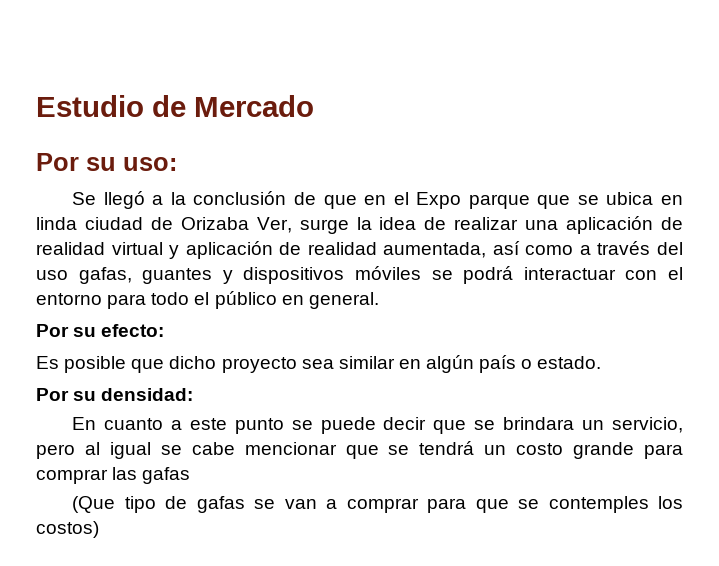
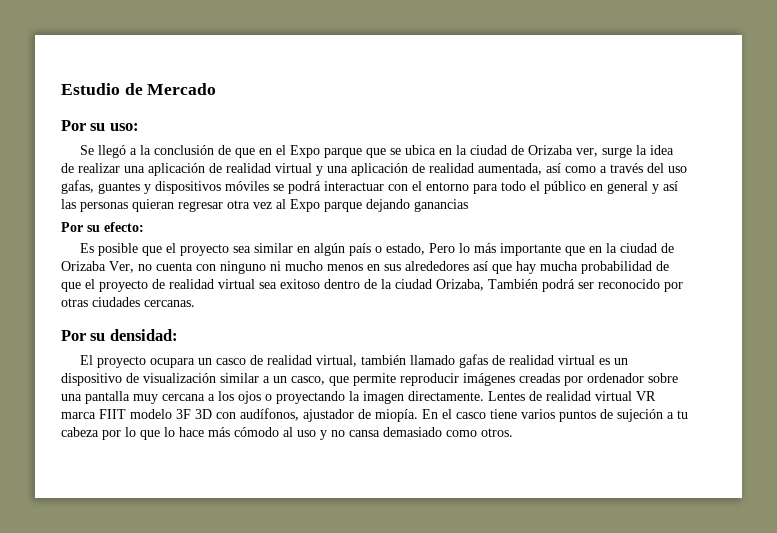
[36,217,292,233] linda ciudad de Orizaba Ver, -> [455,145,598,157] la ciudad de Orizaba ver,
(180, 252) none -> [327,166,348,173] una
[308,292,379,309] general. -> [607,181,678,194] [61,199,468,212] general y así las personas quieran regresar otra vez al Expo parque dejando ganancias
[169,356,217,369] dicho -> [165,243,176,253] el
[537,356,602,369] [36,388,194,401] [72,417,684,434] [36,441,683,459] [36,467,191,484] [72,496,683,513] [36,521,99,538] estado. // Por su densidad: // En cuanto a este punto se puede decir que se brindara un servicio, pero al igual se cabe mencionar que se tendrá un costo grande para comprar las gafas // (Que tipo de gafas se van a comprar para que se contemples los costos) -> [385,243,674,256] [61,261,669,274] [61,279,683,292] [61,297,195,307] [61,329,178,341] [79,354,628,368] [61,373,678,386] [61,391,656,404] [61,408,688,422] [61,427,513,440] estado, Pero lo más importante que en la ciudad de Orizaba Ver, no cuenta con ninguno ni mucho menos en sus alrededores así que hay mucha probabilidad de que el proyecto de realidad virtual sea exitoso dentro de la ciudad Orizaba, También podrá ser reconocido por otras ciudades cercanas. // Por su densidad: // El proyecto ocupara un casco de realidad virtual, también llamado gafas de realidad virtual es un dispositivo de visualización similar a un casco, que permite reproducir imágenes creadas por ordenador sobre una pantalla muy cercana a los ojos o proyectando la imagen directamente. Lentes de realidad virtual VR marca FIIT modelo 3F 3D con audífonos, ajustador de miopía. En el casco tiene varios puntos de sujeción a tu cabeza por lo que lo hace más cómodo al uso y no cansa demasiado como otros.

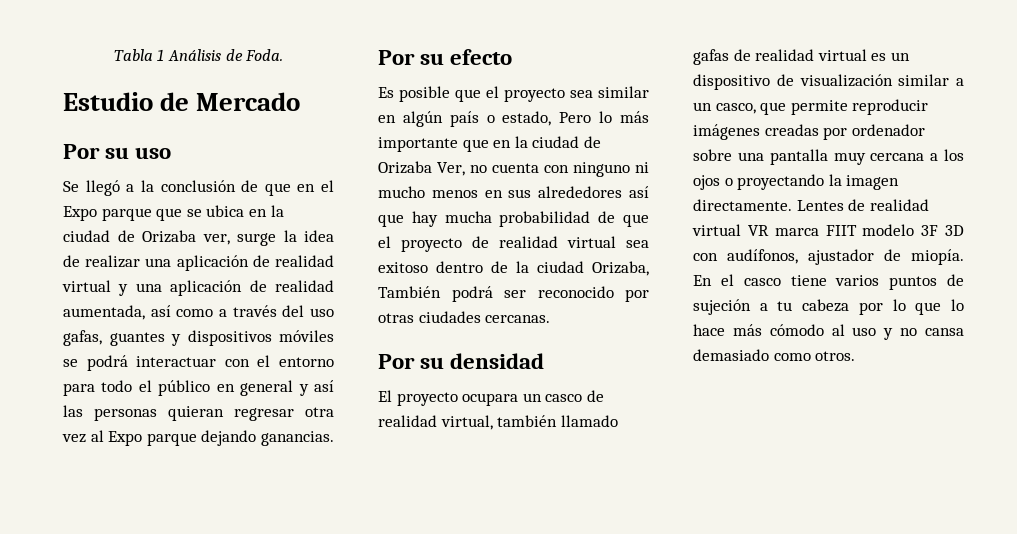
(61, 89) none -> [113,49,284,61] Tabla 1 Análisis de Foda. //
[109,123,139,131] uso: -> [135,147,172,159] uso
[414,199,468,212] [61,222,144,232] ganancias // Por su efecto: -> [260,431,334,446] [378,49,513,65] ganancias. // Por su efecto
[109,329,178,341] densidad: -> [450,353,545,369] densidad

